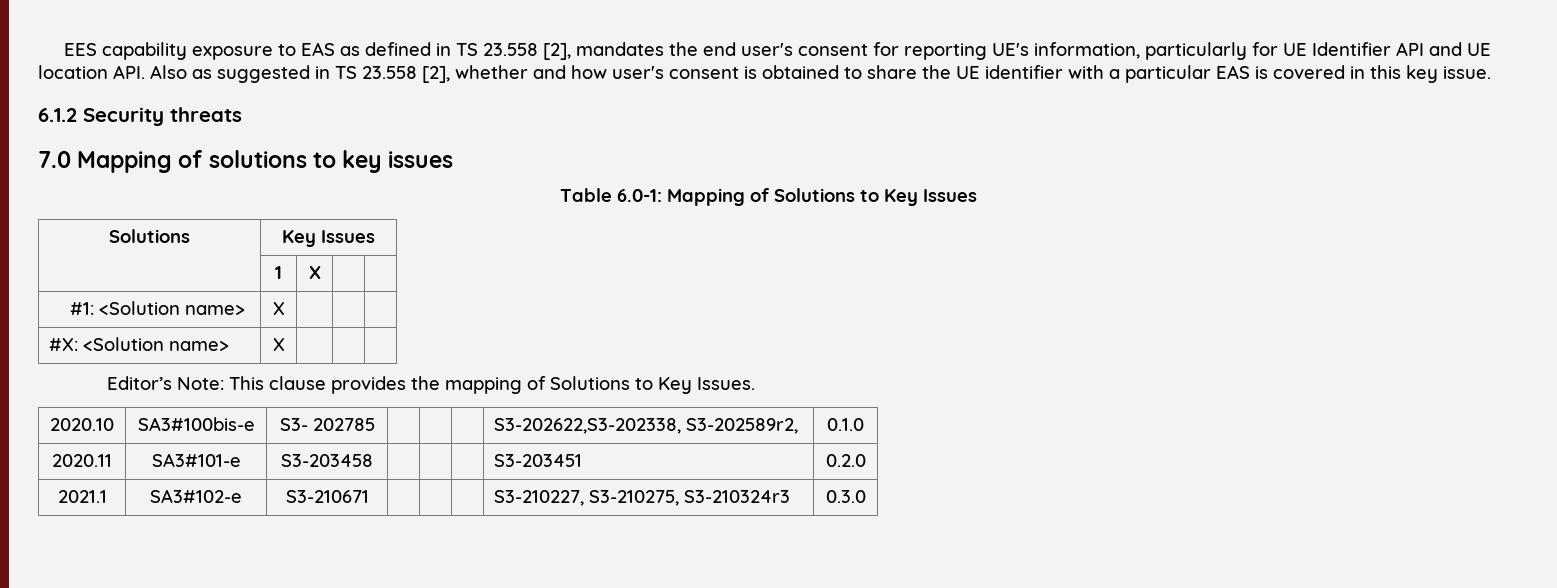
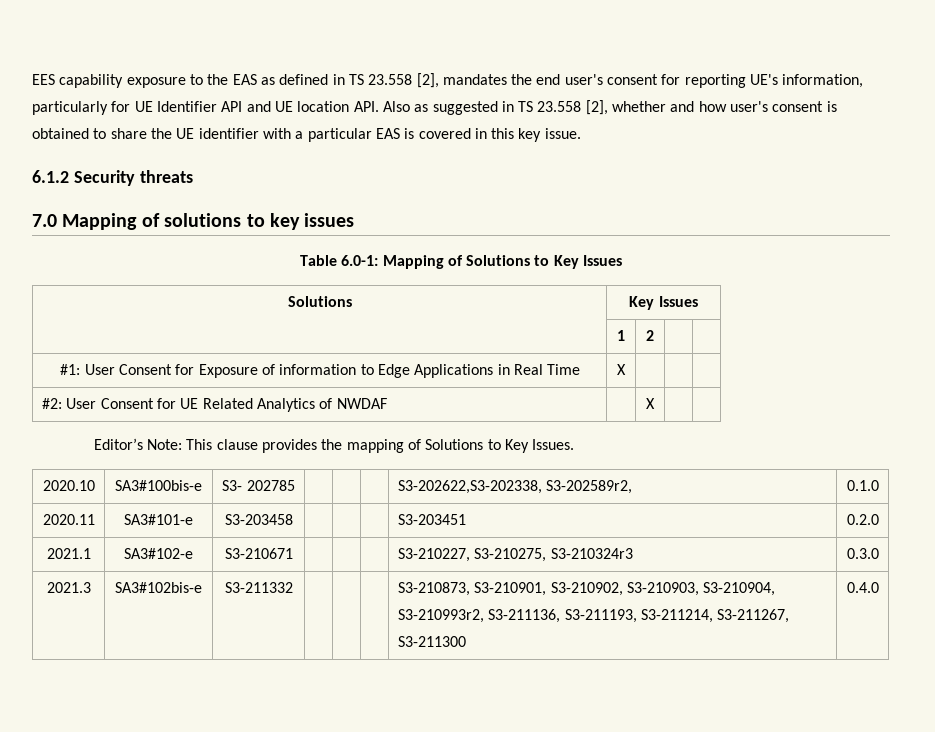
(296, 50) none -> [207,74,229,85] the
[308,266,321,279] X -> [646,330,654,341] 2
[99,301,246,315] [272,302,285,315] [49,337,230,351] [272,338,285,351] <Solution name> | X | | | // #X: <Solution name> | X | | | -> [84,364,581,378] [617,364,626,375] [41,398,387,412] [646,398,655,409] User Consent for Exposure of information to Edge Applications in Real Time | X | | | // #2: User Consent for UE Related Analytics of NWDAF | | X | |
(866, 496) none -> [46,582,91,593] [115,582,202,593] [224,582,293,593] [397,582,776,596] [397,609,790,623] [397,636,466,647] [846,582,879,593] // 2021.3 | SA3#102bis-e | S3-211332 | | | | S3-210873, S3-210901, S3-210902, S3-210903, S3-210904, S3-210993r2, S3-211136, S3-211193, S3-211214, S3-211267, S3-211300 | 0.4.0

